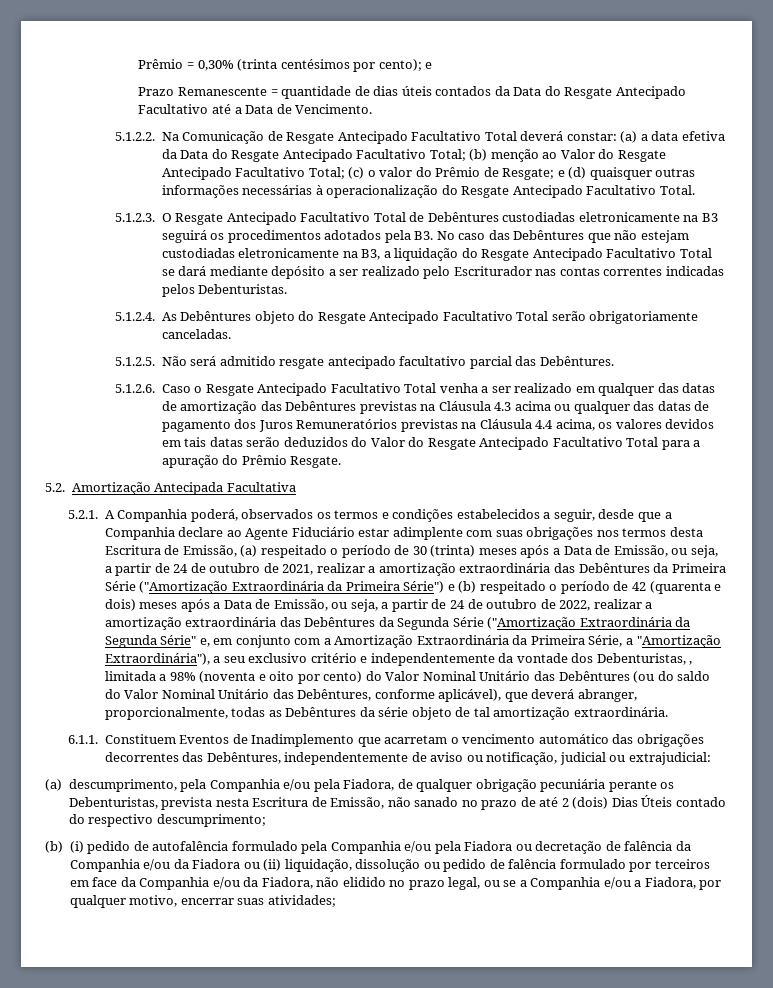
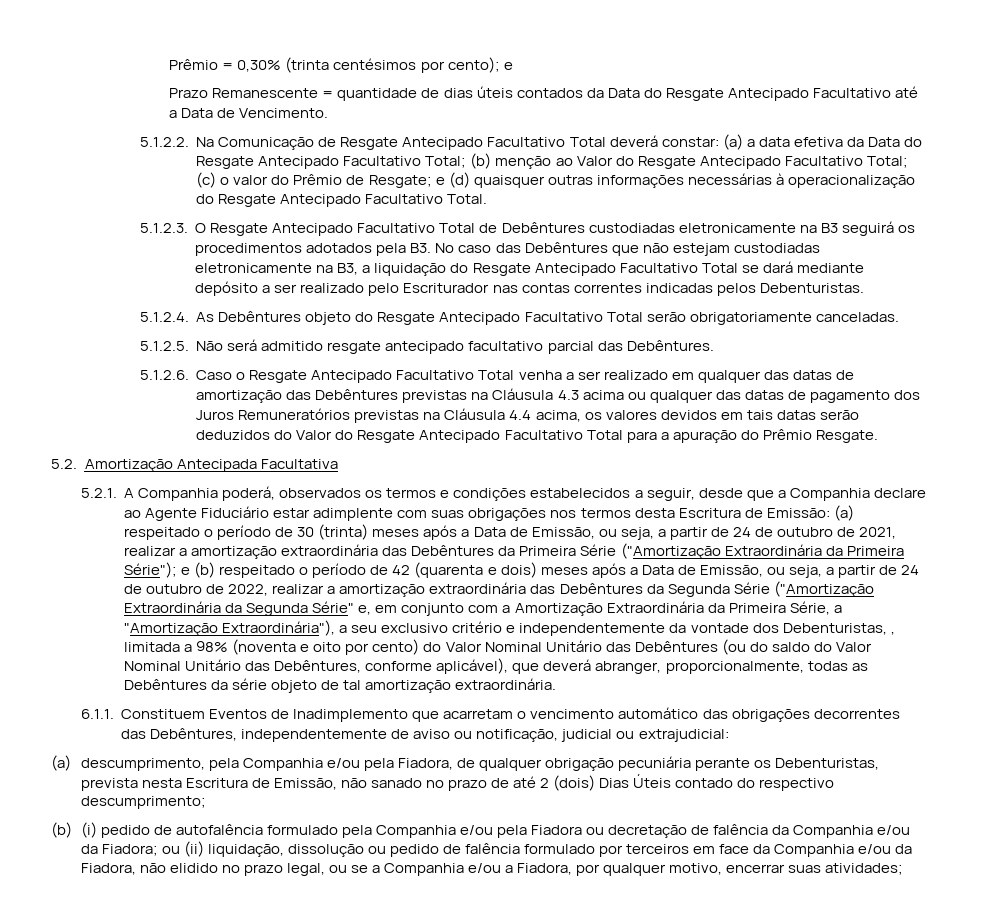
[182,545,237,557] Emissão, -> [766,508,830,518] Emissão:
[403,581,445,593] Série") -> [124,562,178,578] Série");
[192,859,241,869] Fiadora -> [101,844,158,856] Fiadora;

